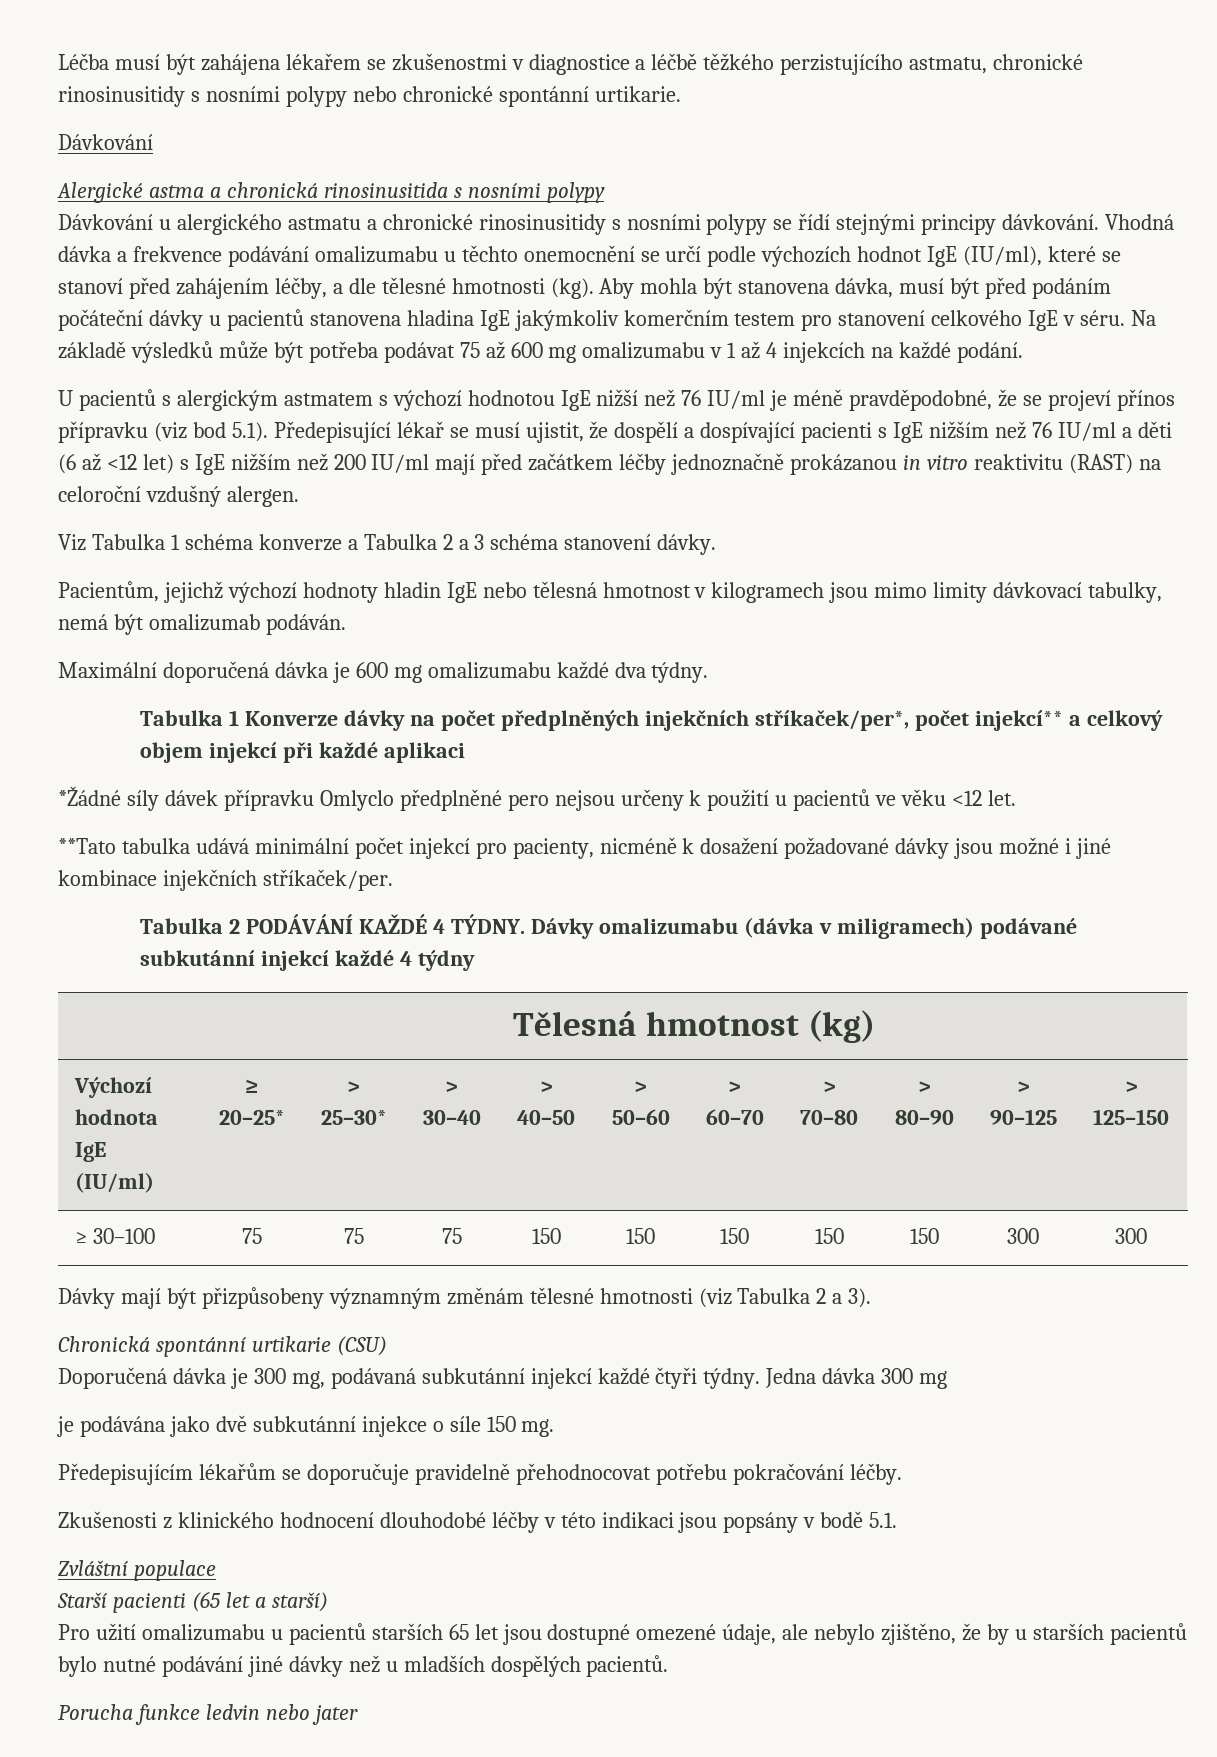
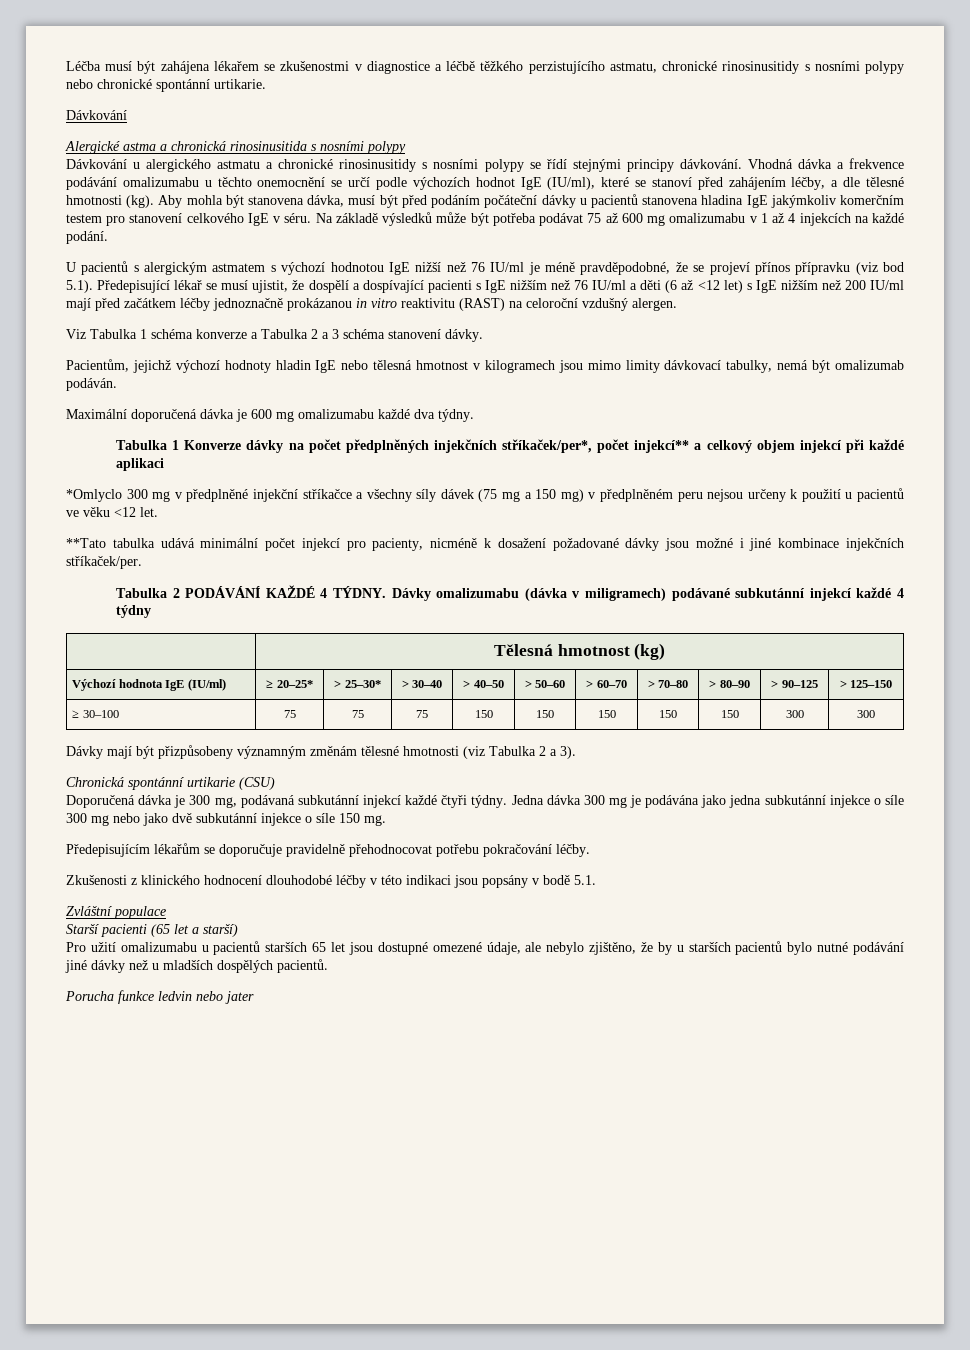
[58,786,549,811] *Žádné síly dávek přípravku Omlyclo předplněné pero -> [66,489,703,502] *Omlyclo 300 mg v předplněné injekční stříkačce a všechny síly dávek (75 mg a 150 mg) v předplněném peru
(948, 1380) // -> (627, 802) none
(210, 1426) none -> [729,795,904,808] [66,813,168,826] jedna subkutánní injekce o síle 300 mg nebo jako

